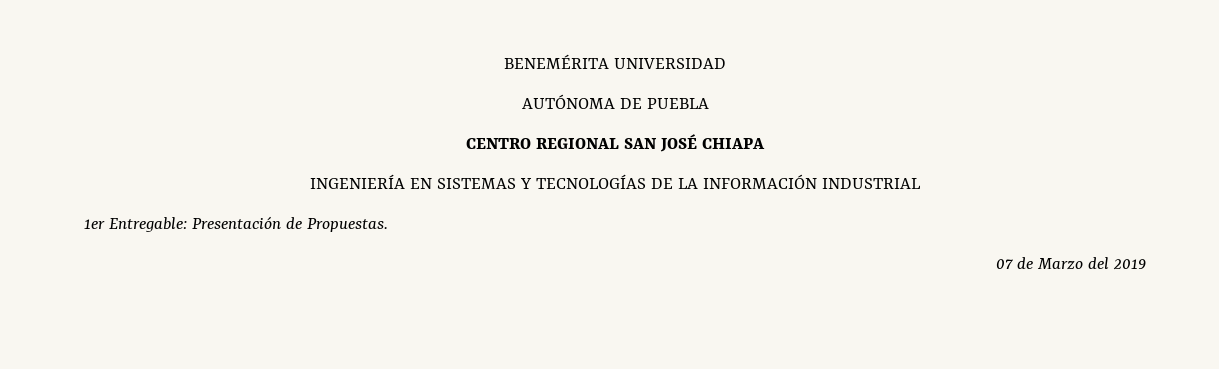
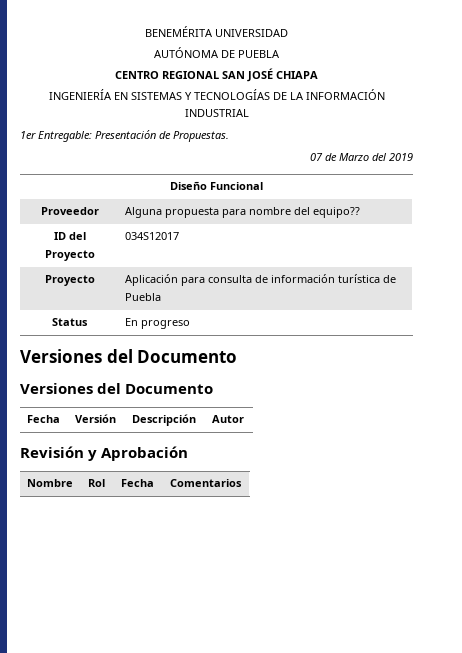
(1146, 264) none -> [170,181,263,190] [40,207,99,215] [125,207,361,218] [53,232,86,240] [44,250,95,261] [125,232,180,240] [44,275,95,286] [125,274,397,286] [125,293,162,301] [52,318,88,326] [125,318,191,329] [20,349,238,363] [20,383,214,394] [27,415,61,423] [75,414,117,423] [132,414,197,426] [212,415,245,423] [20,446,189,461] [27,479,74,487] [88,479,106,487] [121,479,155,487] [170,479,243,487] // Diseño Funcional // Proveedor | Alguna propuesta para nombre del equipo?? // ID del Proyecto | 034S12017 // Proyecto | Aplicación para consulta de información turística de Puebla // Status | En progreso // Versiones del Documento // Versiones del Documento // Fecha | Versión | Descripción | Autor // Revisión y Aprobación // Nombre | Rol | Fecha | Comentarios

